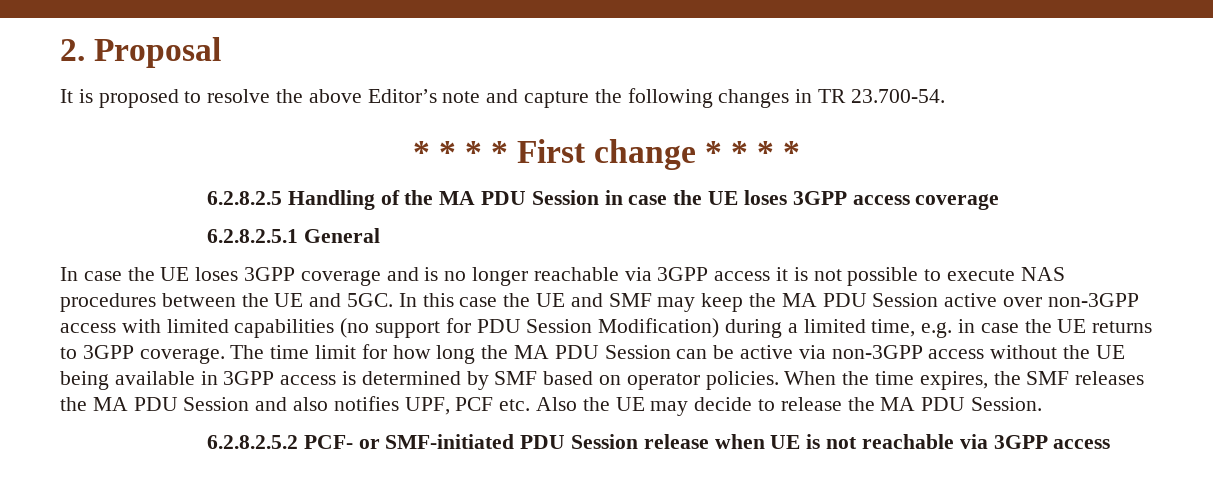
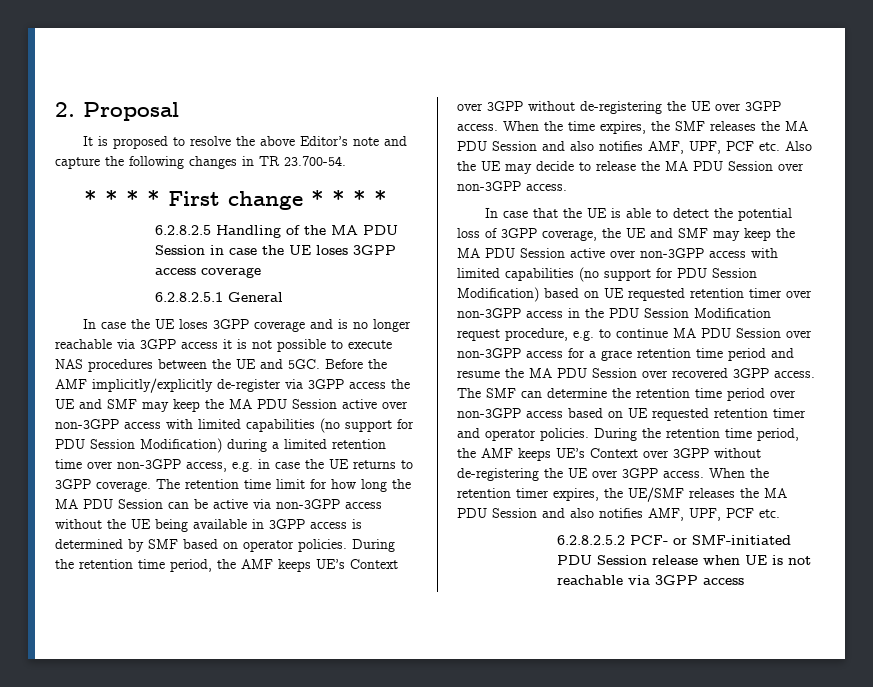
[398,293,498,307] In this case -> [325,359,387,369] [55,378,386,393] Before the AMF implicitly/explicitly de-register via 3GPP access
[871,319,916,337] time, -> [332,439,386,449] [55,459,227,472] retention time over non-3GPP access,
(265, 352) none -> [185,479,239,489] retention
(779, 380) none -> [352,539,395,552] [55,559,398,572] [457,101,781,114] [457,124,498,131] During the retention time period, the AMF keeps UE’s Context over 3GPP without de-registering the UE over 3GPP access.
(399, 403) none -> [648,141,684,154] AMF,
[971,397,1043,411] Session. -> [728,161,804,171] [457,181,567,191] [484,208,792,221] [457,228,795,241] [457,248,778,258] [457,267,757,282] [457,287,812,302] [457,308,771,318] [457,328,812,341] [457,348,794,361] [457,368,815,378] [457,388,796,401] [457,408,806,421] [457,428,799,441] [457,448,761,461] [457,468,769,481] [457,487,787,502] [457,508,780,521] Session over non-3GPP access. // In case that the UE is able to detect the potential loss of 3GPP coverage, the UE and SMF may keep the MA PDU Session active over non-3GPP access with limited capabilities (no support for PDU Session Modification) based on UE requested retention timer over non-3GPP access in the PDU Session Modification request procedure, e.g. to continue MA PDU Session over non-3GPP access for a grace retention time period and resume the MA PDU Session over recovered 3GPP access. The SMF can determine the retention time period over non-3GPP access based on UE requested retention timer and operator policies. During the retention time period, the AMF keeps UE’s Context over 3GPP without de-registering the UE over 3GPP access. When the retention timer expires, the UE/SMF releases the MA PDU Session and also notifies AMF, UPF, PCF etc.

